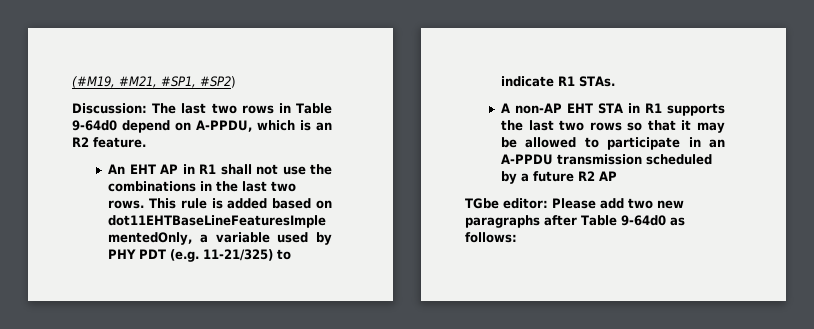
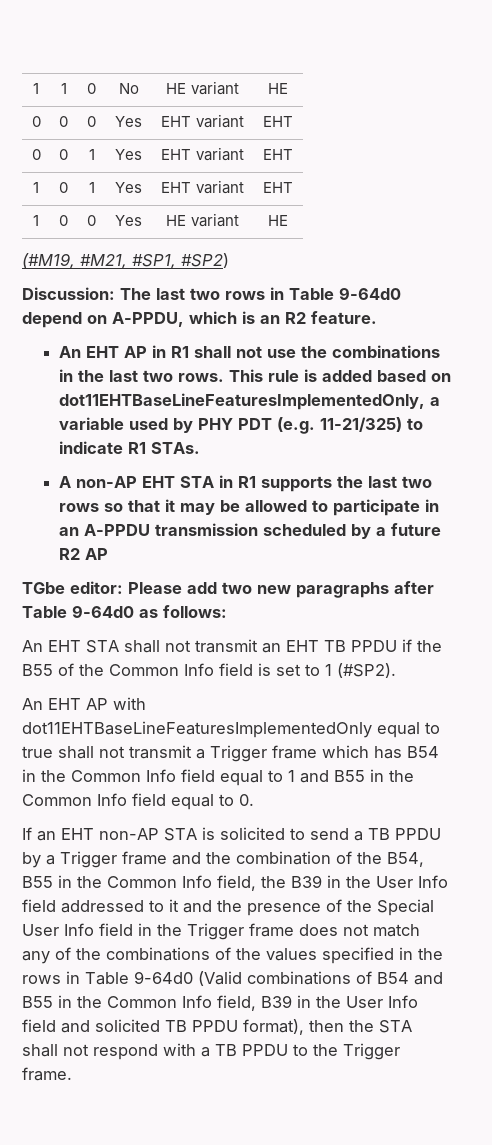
(72, 82) none -> [33,83,39,94] [60,83,67,94] [87,83,96,94] [118,83,139,94] [166,81,239,95] [268,83,288,94] [31,116,41,127] [59,116,68,127] [87,116,96,127] [115,116,142,127] [161,114,244,128] [263,116,293,127] [31,149,41,160] [59,149,68,160] [88,149,95,160] [115,149,142,160] [161,147,244,161] [263,149,293,160] [33,182,39,193] [59,182,68,193] [88,182,95,193] [115,182,142,193] [161,180,244,194] [263,182,293,193] [33,215,39,226] [59,215,68,226] [87,215,96,226] [115,215,142,226] [166,213,239,227] [268,215,288,226] 1 | 1 | 0 | No | HE variant | HE // 0 | 0 | 0 | Yes | EHT variant | EHT // 0 | 0 | 1 | Yes | EHT variant | EHT // 1 | 0 | 1 | Yes | EHT variant | EHT // 1 | 0 | 0 | Yes | HE variant | HE //
(517, 237) none -> [22,639,442,653] [22,663,396,678] [22,697,146,710] [22,721,440,738] [22,745,439,762] [22,769,414,786] [22,793,254,810] [22,827,441,841] [22,851,424,868] [22,875,448,891] [22,899,434,916] [22,923,420,940] [22,947,443,964] [22,971,443,986] [22,995,418,1011] [22,1019,412,1035] [22,1043,400,1060] [22,1067,72,1081] // An EHT STA shall not transmit an EHT TB PPDU if the B55 of the Common Info field is set to 1 (#SP2). // An EHT AP with dot11EHTBaseLineFeaturesImplementedOnly equal to true shall not transmit a Trigger frame which has B54 in the Common Info field equal to 1 and B55 in the Common Info field equal to 0. // If an EHT non-AP STA is solicited to send a TB PPDU by a Trigger frame and the combination of the B54, B55 in the Common Info field, the B39 in the User Info field addressed to it and the presence of the Special User Info field in the Trigger frame does not match any of the combinations of the values specified in the rows in Table 9-64d0 (Valid combinations of B54 and B55 in the Common Info field, B39 in the User Info field and solicited TB PPDU format), then the STA shall not respond with a TB PPDU to the Trigger frame.

